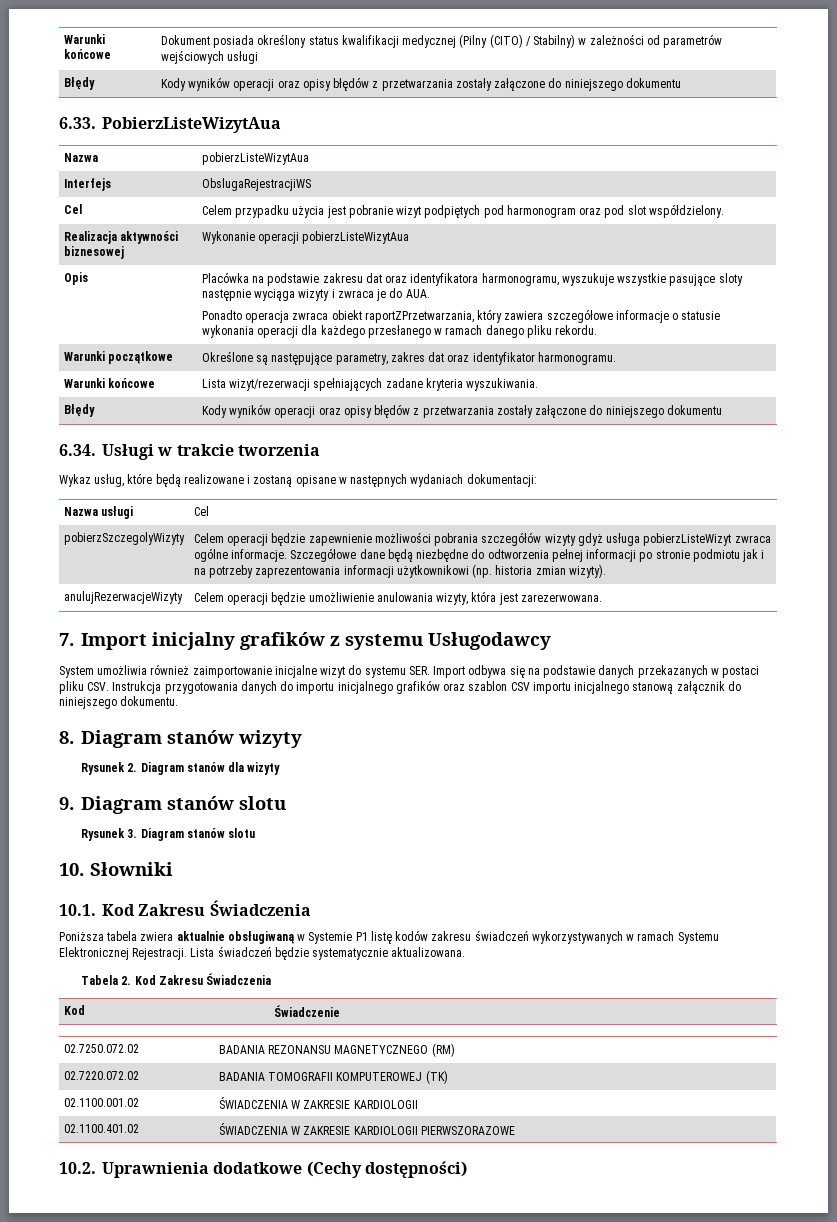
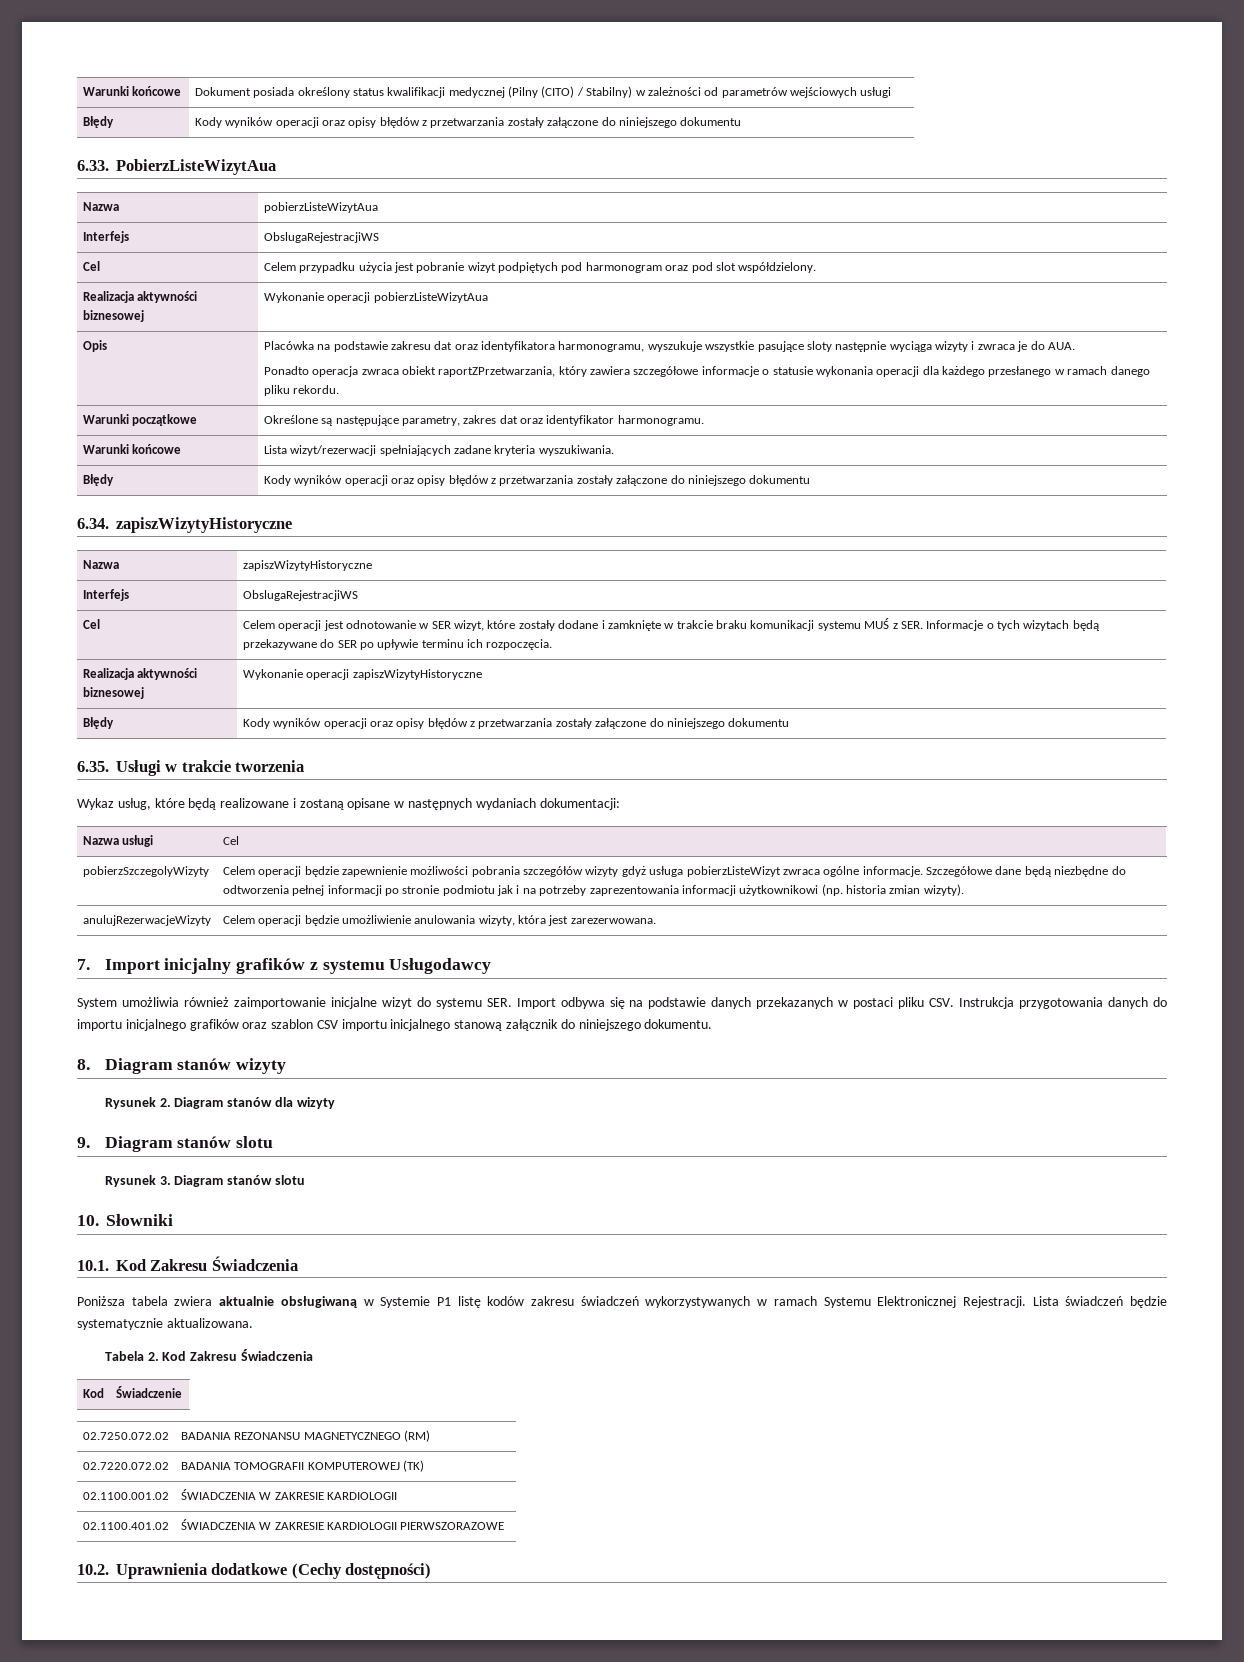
(96, 450) none -> [116,517,292,533] [82,560,119,569] [242,560,372,571] [82,589,129,601] [242,590,358,601] [82,619,100,629] [242,618,1100,631] [242,639,553,650] [82,668,198,680] [82,687,144,699] [242,669,482,680] [82,717,114,729] [242,718,790,729] [77,761,109,772] zapiszWizytyHistoryczne // Nazwa | zapiszWizytyHistoryczne // Interfejs | ObslugaRejestracjiWS // Cel | Celem operacji jest odnotowanie w SER wizyt, które zostały dodane i zamknięte w trakcie braku komunikacji systemu MUŚ z SER. Informacje o tych wizytach będą przekazywane do SER po upływie terminu ich rozpoczęcia. // Realizacja aktywności biznesowej | Wykonanie operacji zapiszWizytyHistoryczne // Błędy | Kody wyników operacji oraz opisy błędów z przetwarzania zostały załączone do niniejszego dokumentu // 6.35.

